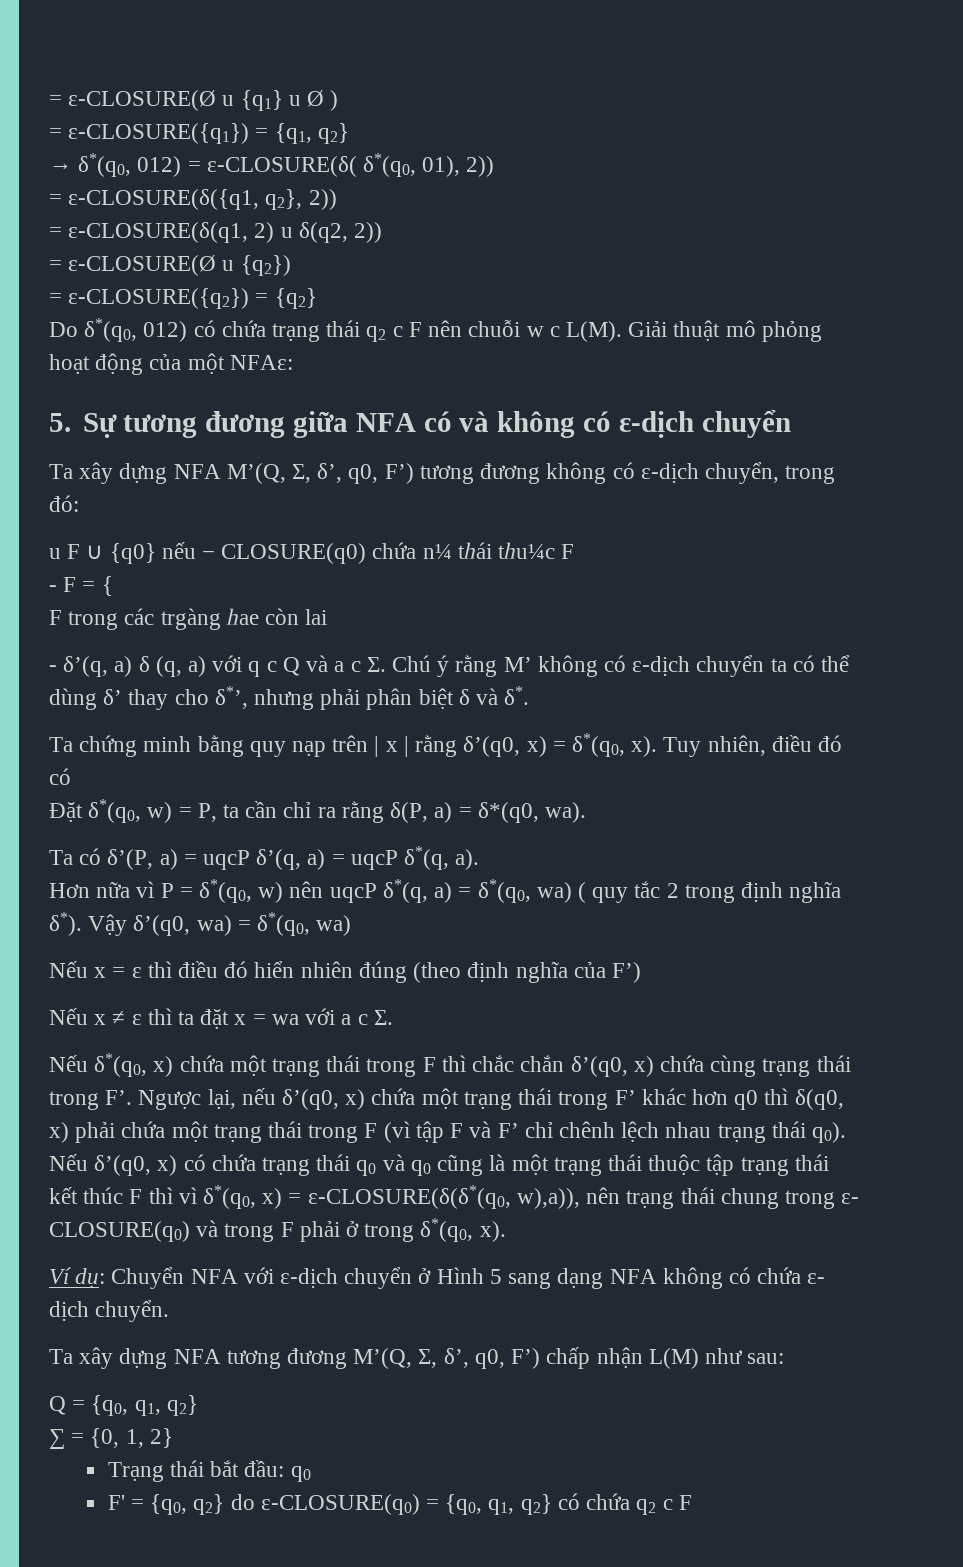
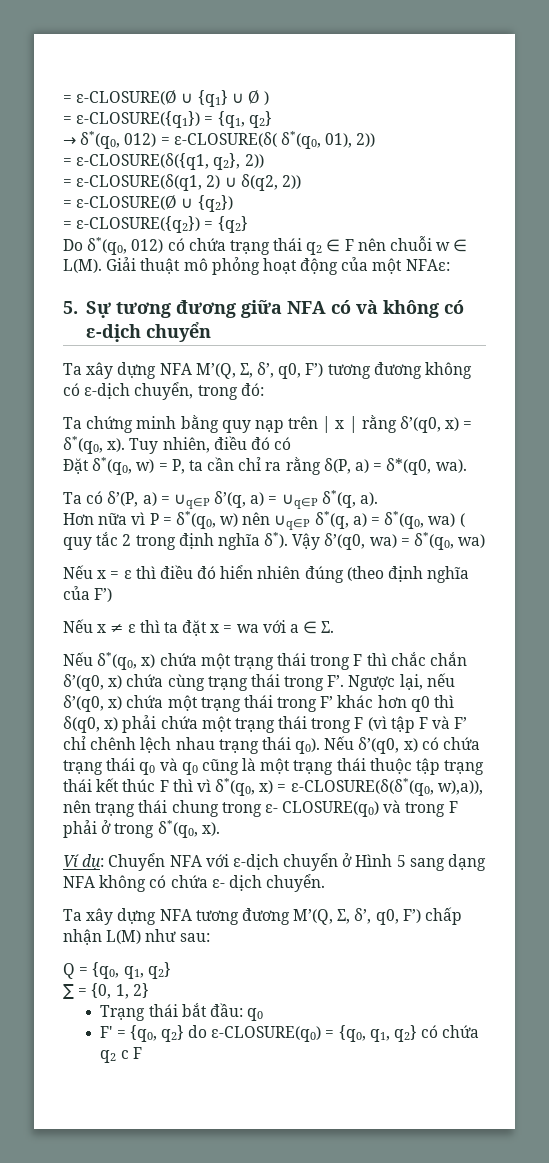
[49,90,301,111] = ε-CLOSURE(Ø u {q1} u -> [63,90,244,107] = ε-CLOSURE(Ø ∪ {q1} ∪
[280,227,293,238] u -> [224,177,237,187] ∪
[222,260,235,271] u -> [181,198,194,208] ∪
[392,326,403,337] c -> [326,239,341,252] ∈
[549,326,560,337] c -> [453,239,468,252] ∈
[49,542,575,564] [49,576,113,596] [49,608,328,630] [49,655,851,677] [49,686,530,710] // u F ∪ {q0} nếu − CLOSURE(q0) chứa n¼ tℎái tℎu¼c F // - F = { // F trong các trgàng ℎae còn lai // - δ’(q, a) δ (q, a) với q c Q và a c Σ. Chú ý rằng M’ không có ε-dịch chuyển ta có thể dùng δ’ thay cho δ*’, nhưng phải phân biệt δ và δ*. -> (264, 389) none
[203,850,251,870] uqcP -> [173,494,210,509] ∪q∈P
[350,850,398,870] uqcP -> [281,494,318,509] ∪q∈P
[329,883,377,903] uqcP -> [274,515,311,530] ∪q∈P
[357,1014,368,1025] c -> [303,621,318,634] ∈

